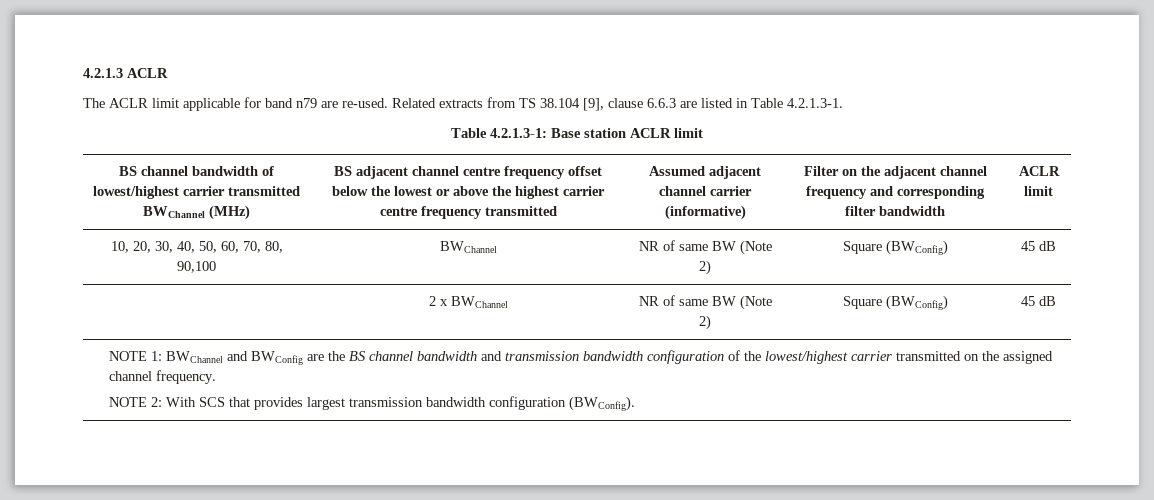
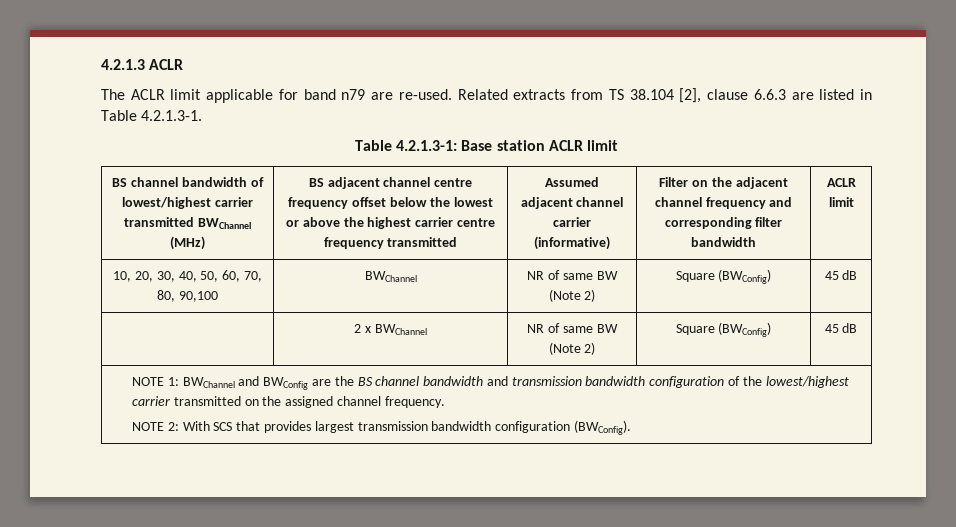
[583,98,604,111] [9], -> [679,88,702,103] [2],

